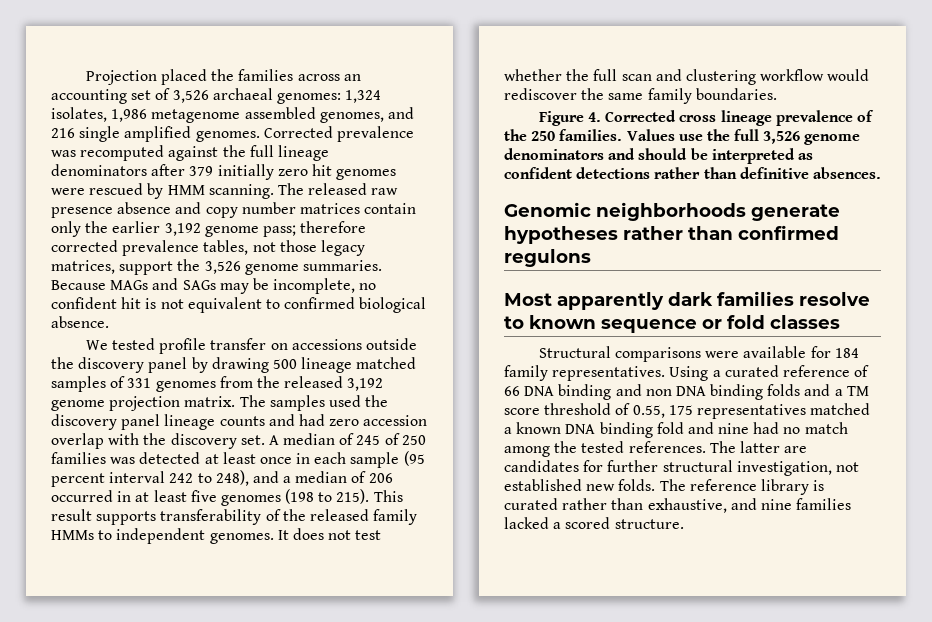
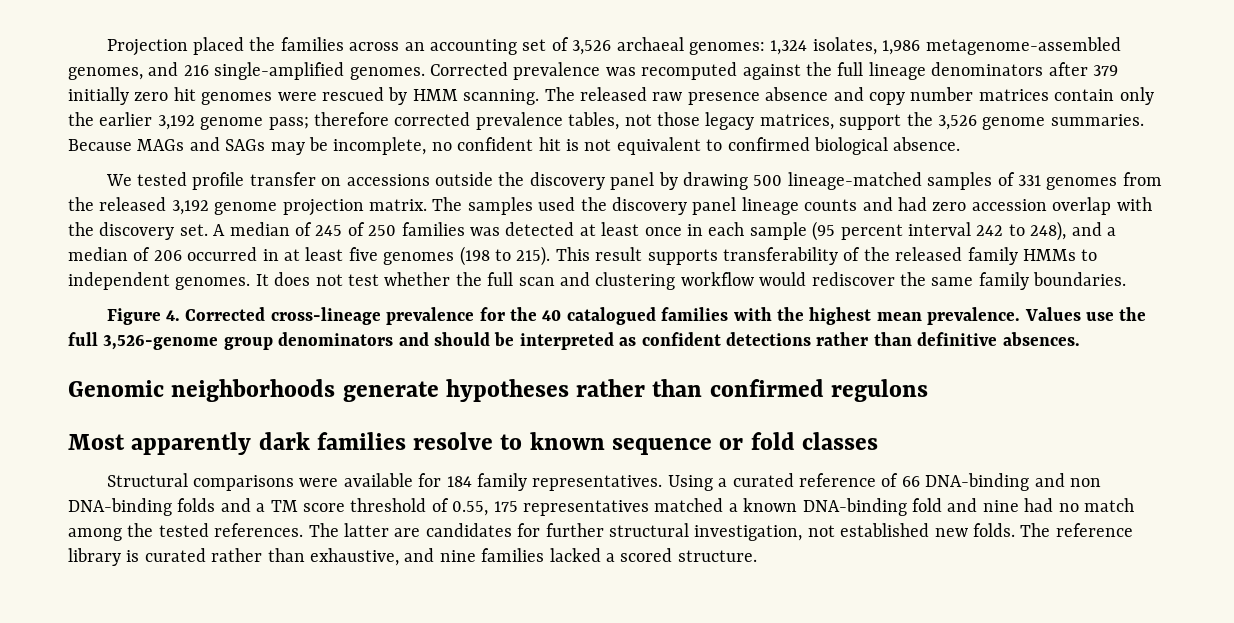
[151,107,316,123] metagenome assembled -> [925,37,1121,55] metagenome-assembled
[79,126,192,142] single amplified -> [214,62,345,80] single-amplified
[301,357,417,373] lineage matched -> [787,172,922,190] lineage-matched
[679,110,875,126] [504,129,623,141] cross lineage prevalence of the 250 families. -> [270,307,1021,325] cross-lineage prevalence for the 40 catalogued families with the highest mean prevalence.
[763,131,861,145] 3,526 genome -> [103,335,273,350] 3,526-genome group
[524,384,764,400] DNA binding and non DNA binding -> [925,473,1102,491] [68,498,172,516] DNA-binding and non DNA-binding
[565,422,653,438] DNA binding -> [802,498,907,516] DNA-binding

